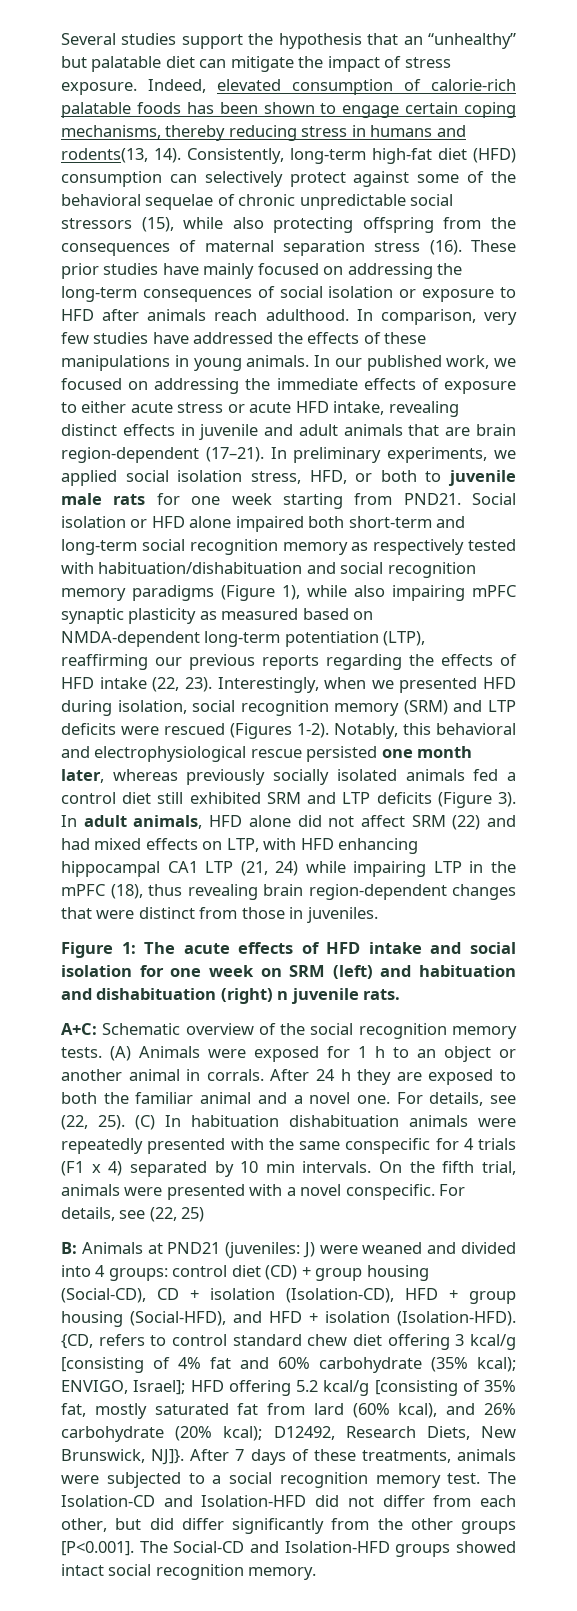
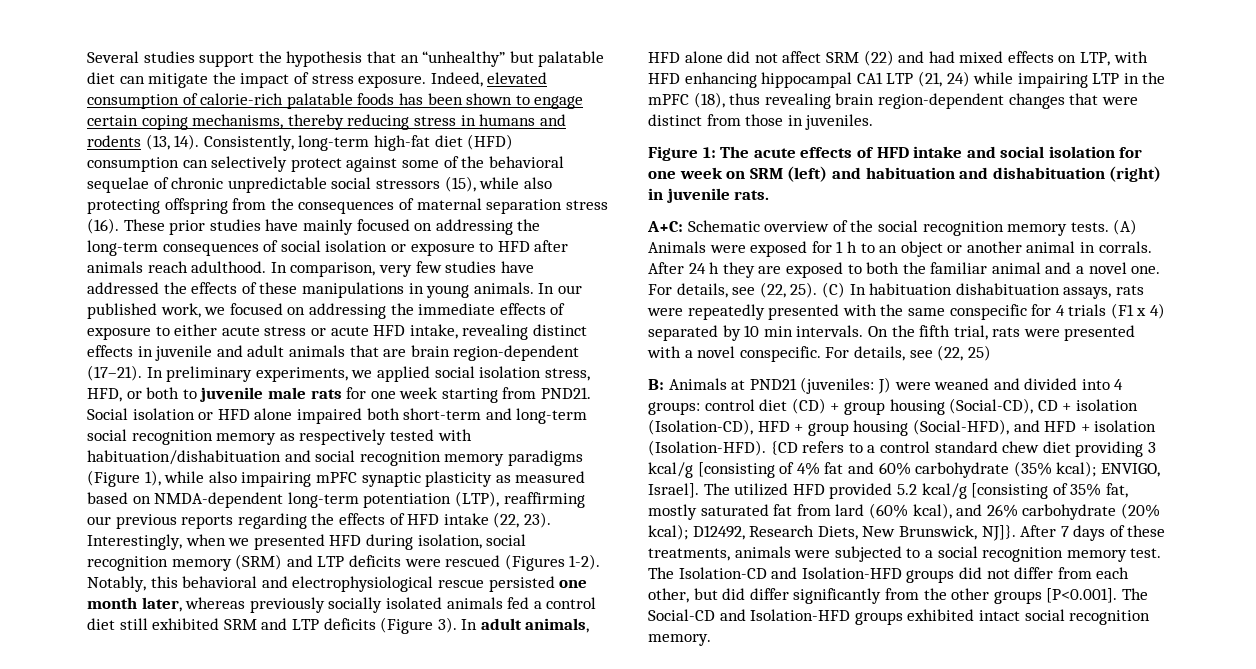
[61,148,148,163] rodents(13, -> [87,134,170,150] rodents (13,
[277,991,289,1000] n -> [648,188,663,200] in
[409,1115,468,1127] animals -> [1063,285,1144,299] assays, rats
[61,1184,120,1196] animals -> [992,327,1021,337] rats
[61,1334,93,1349] {CD, -> [770,441,798,455] {CD
(167, 1340) none -> [867,445,876,453] a
[387,1334,450,1350] offering -> [1075,441,1144,457] providing
[133,1380,291,1396] Israel]; HFD offering -> [648,483,893,499] Israel]. The utilized HFD provided
(307, 1501) none -> [906,570,955,583] groups
[456,1541,516,1553] showed -> [907,609,975,621] exhibited

